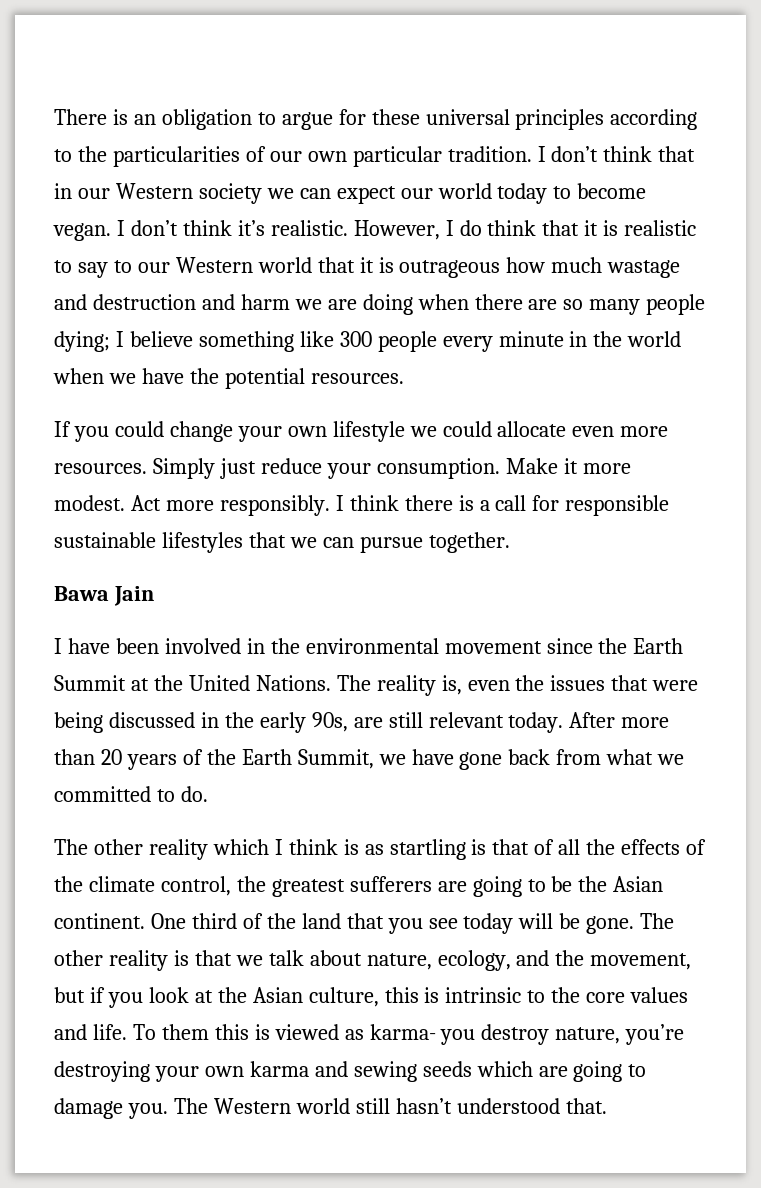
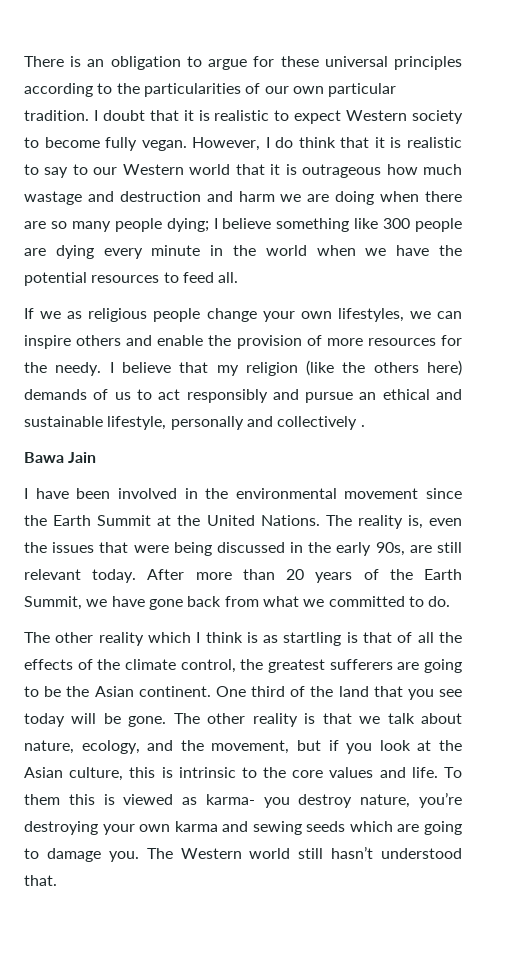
[551,146,696,162] [54,183,647,204] [53,220,348,241] don’t think that in our Western society we can expect our world today to become vegan. I don’t think it’s realistic. -> [102,110,463,124] [24,137,187,151] doubt that it is realistic to expect Western society to become fully vegan.
(437, 341) none -> [24,245,94,259] are dying
[310,373,404,384] [54,421,669,442] [54,458,631,479] [54,495,670,516] [54,532,510,553] resources. // If you could change your own lifestyle we could allocate even more resources. Simply just reduce your consumption. Make it more modest. Act more responsibly. I think there is a call for responsible sustainable lifestyles that we can pursue together. -> [91,272,239,283] [24,308,463,322] [24,335,462,349] [24,360,463,376] [24,389,463,403] [24,416,365,430] resources to feed all. // If we as religious people change your own lifestyles, we can inspire others and enable the provision of more resources for the needy. I believe that my religion (like the others here) demands of us to act responsibly and pursue an ethical and sustainable lifestyle, personally and collectively .

